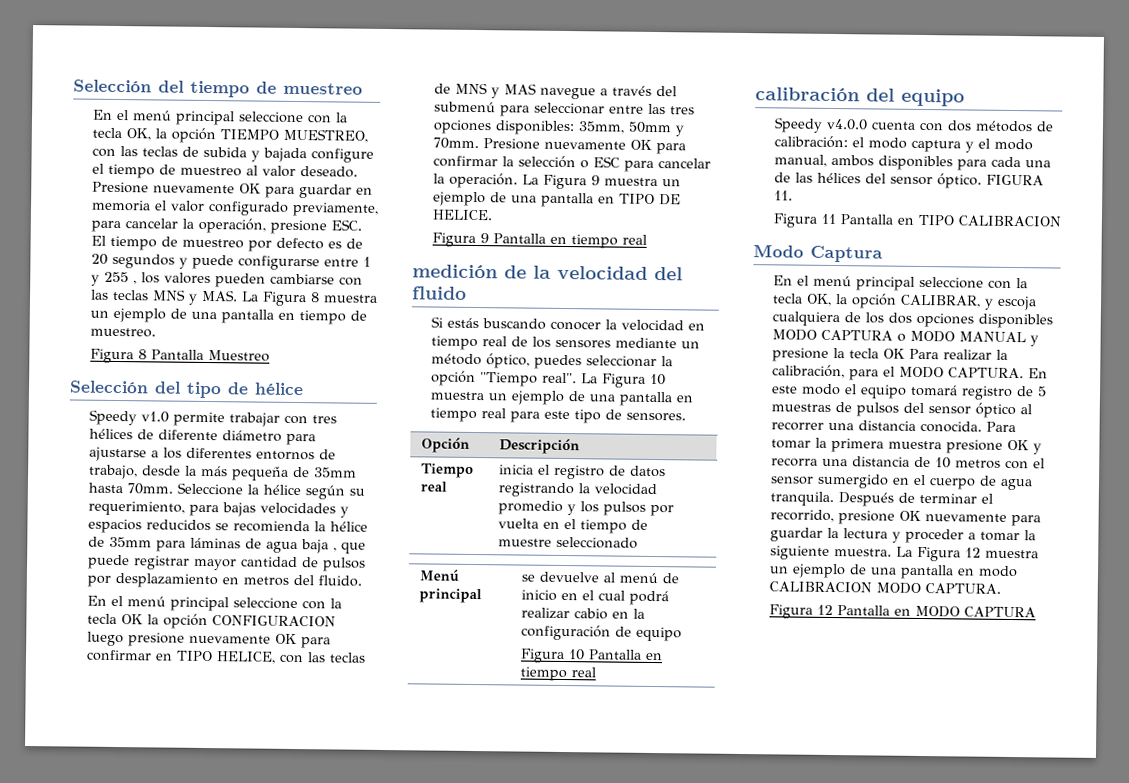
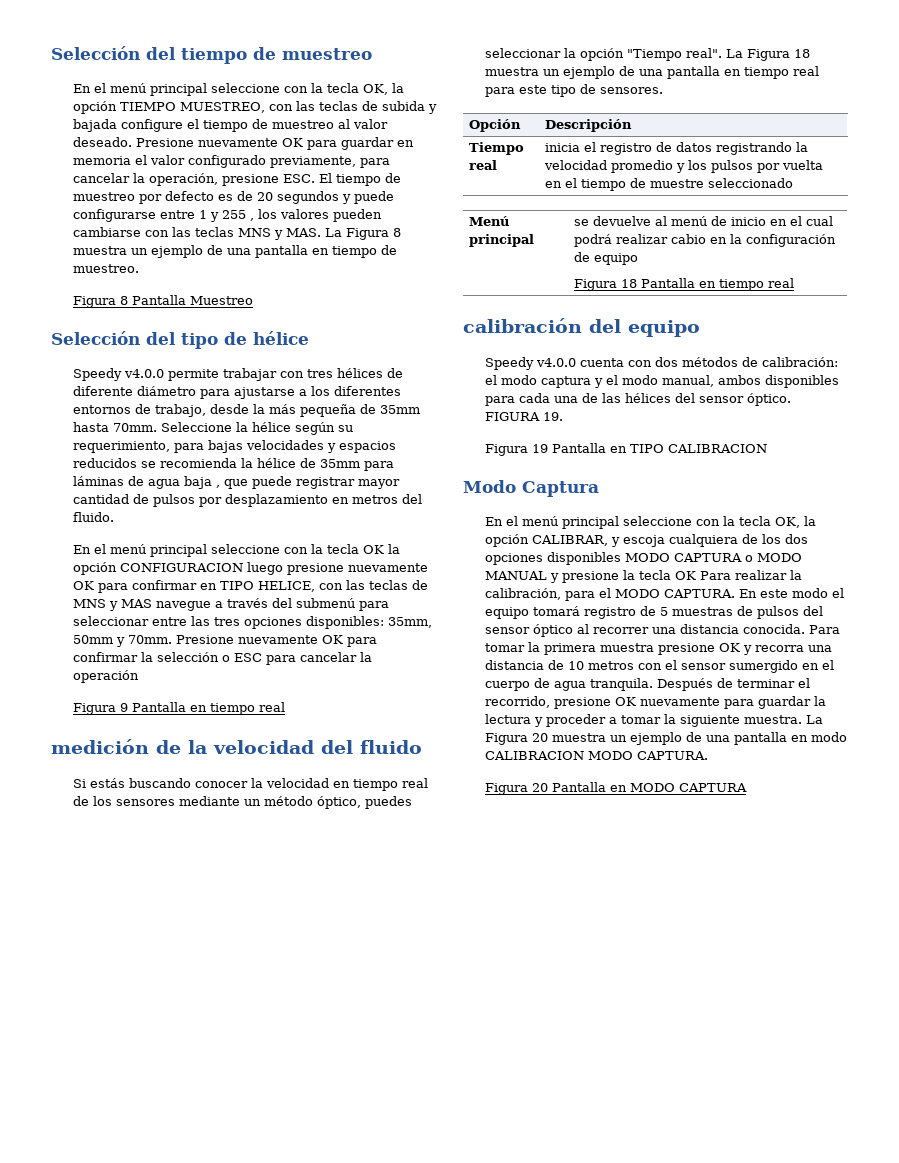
[140,411,169,423] v1.0 -> [123,369,164,378] v4.0.0
[448,172,681,190] [432,191,681,208] [431,209,493,221] operación. La Figura 9 muestra un ejemplo de una pantalla en TIPO DE HELICE. -> [72,670,139,683] operación
[649,373,666,386] 10 -> [793,49,810,58] 18
[568,649,585,661] 10 -> [621,279,638,288] 18
[773,190,793,201] [772,213,836,228] 11. // Figura 11 -> [542,412,563,421] [484,444,548,456] 19. // Figura 19
[964,547,981,558] 12 -> [531,733,548,742] 20
[816,604,833,616] 12 -> [531,783,548,792] 20

